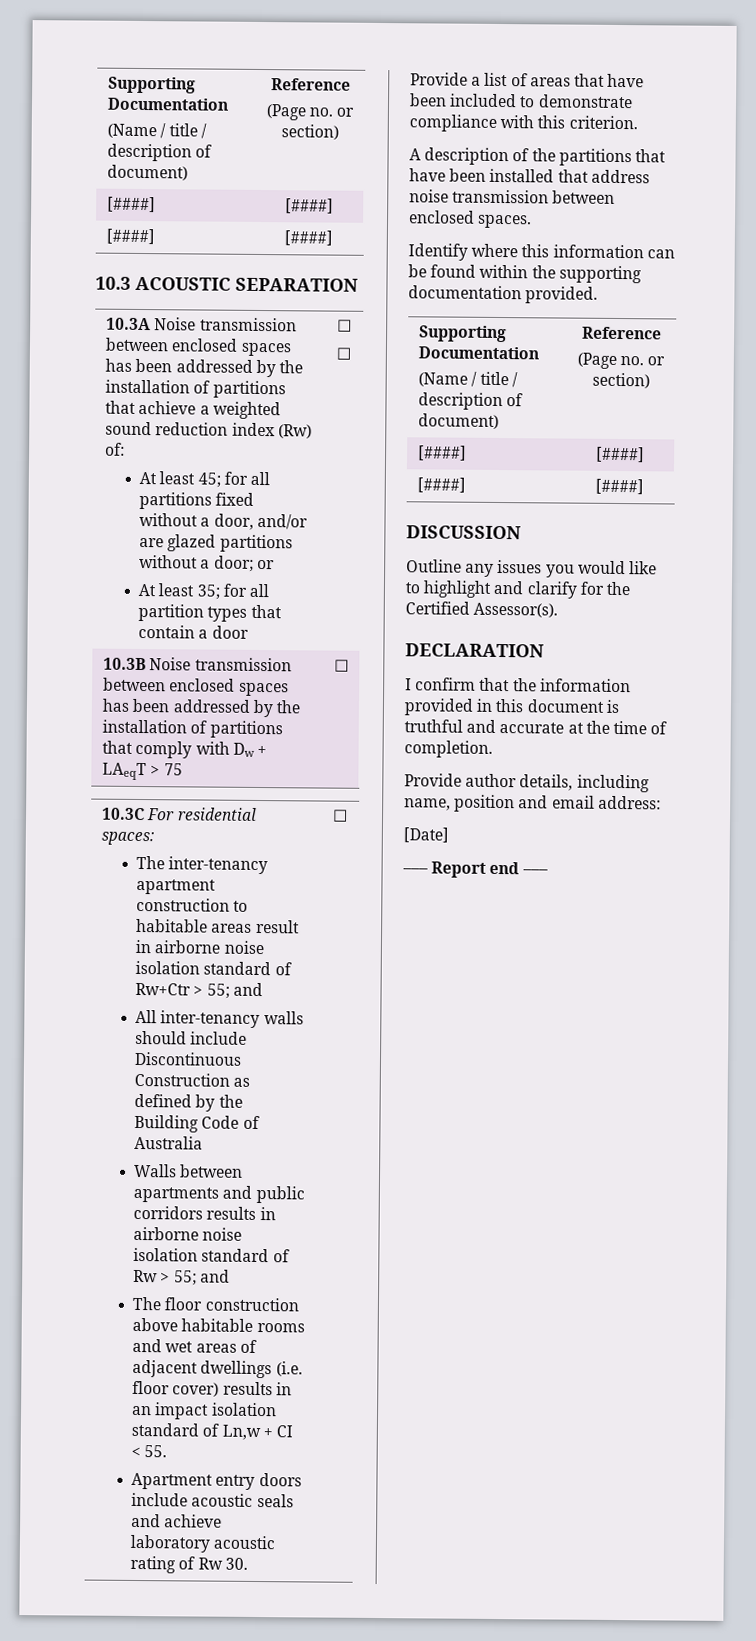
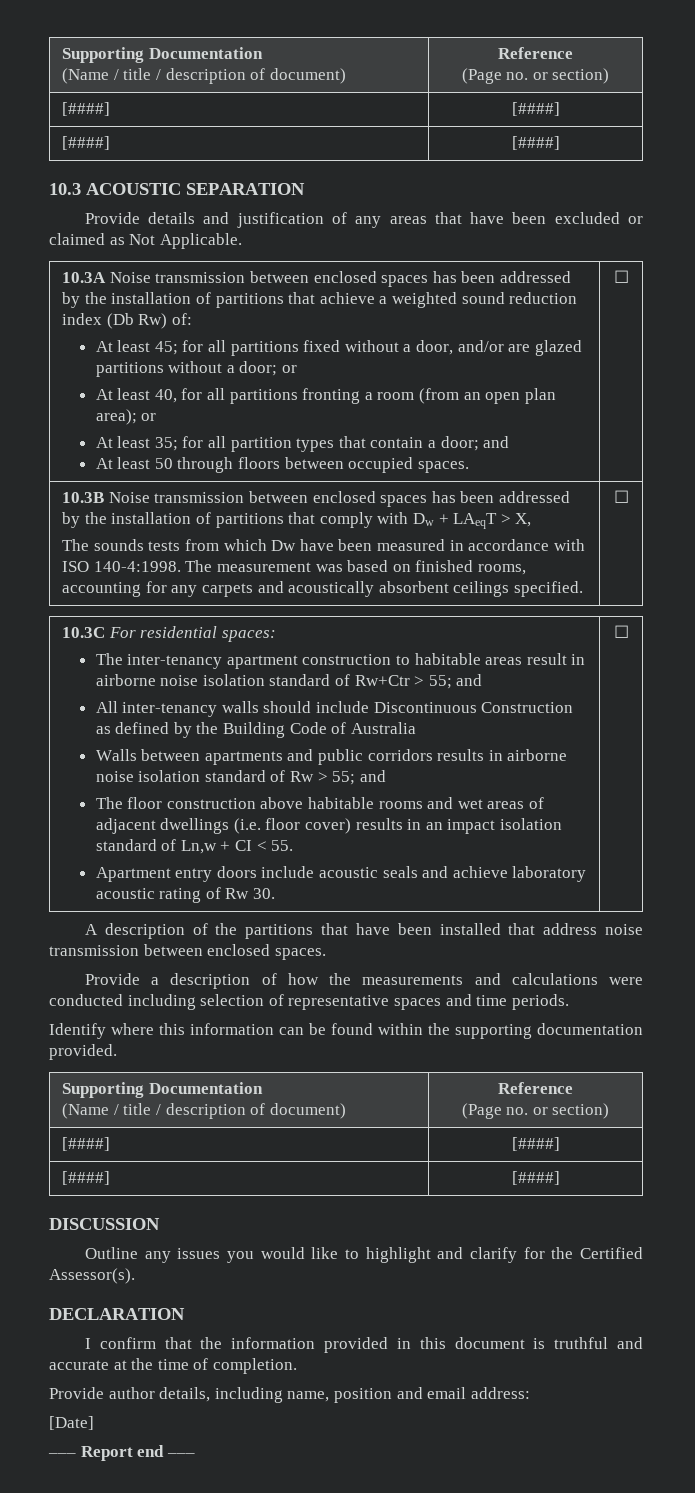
(358, 284) none -> [84,212,643,228] [49,233,242,249] // Provide details and justification of any areas that have been excluded or claimed as Not Applicable.
[277,424,312,439] (Rw) -> [106,313,168,329] (Db Rw)
(275, 564) none -> [95,388,556,404] [95,409,157,425] // At least 40, for all partitions fronting a room (from an open plan area); or
[211,625,249,639] [336,319,352,332] [335,347,351,360] door | ☐ // ☐ -> [440,436,510,451] [95,457,469,473] [613,270,629,283] door; and // At least 50 through floors between occupied spaces. | ☐
[163,763,183,776] 75 -> [515,513,532,527] [62,539,585,551] [62,560,526,575] [62,581,583,597] X, // The sounds tests from which Dw have been measured in accordance with ISO 140-4:1998. The measurement was based on finished rooms, accounting for any carpets and acoustically absorbent ceilings specified.
[410,72,645,88] [409,93,633,109] [409,114,638,132] // Provide a list of areas that have been included to demonstrate compliance with this criterion. -> (629, 631) none
(533, 221) none -> [84,973,643,989] [49,994,569,1010] // Provide a description of how the measurements and calculations were conducted including selection of representative spaces and time periods.

